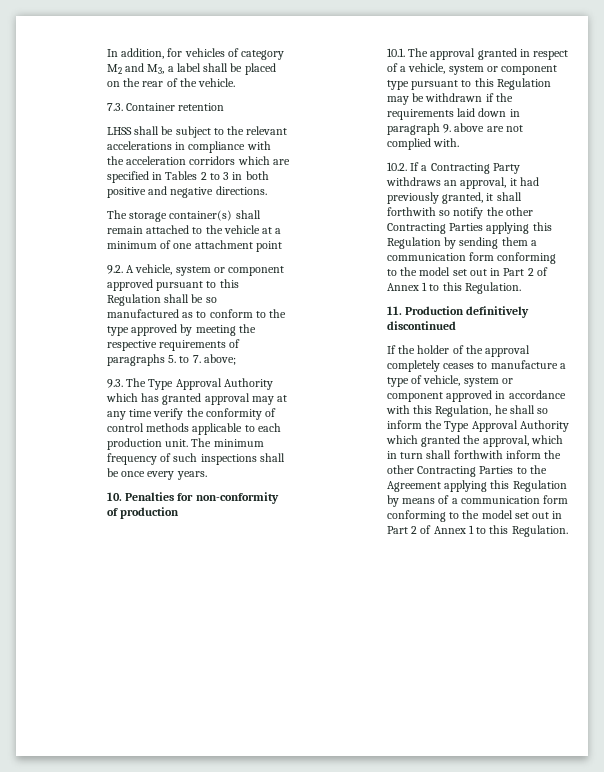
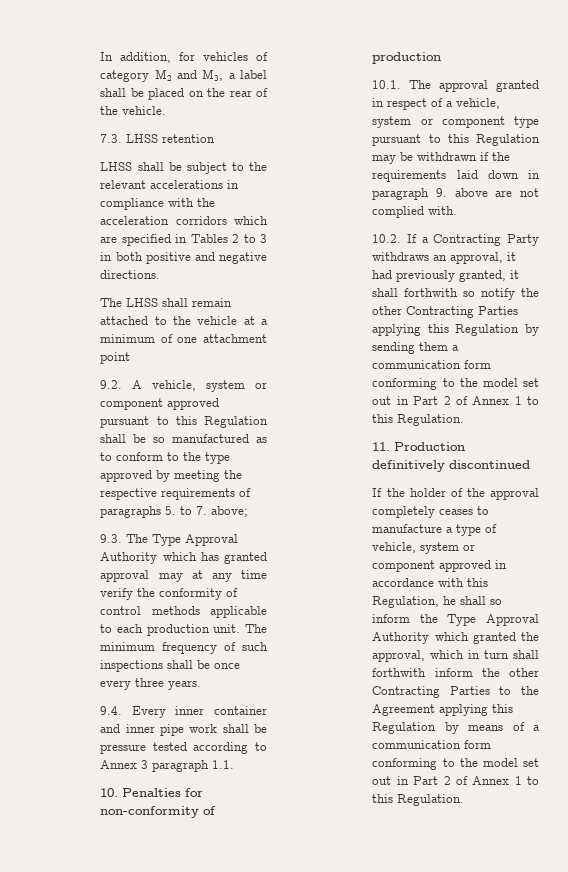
[126,103,176,111] Container -> [126,134,159,143] LHSS
[129,210,233,222] storage container(s) -> [126,298,159,307] LHSS
(175, 475) none -> [135,678,165,687] three
(207, 475) none -> [100,706,267,718] [100,724,267,736] [100,742,267,754] [100,760,235,772] // 9.4. Every inner container and inner pipe work shall be pressure tested according to Annex 3 paragraph 1.1.

